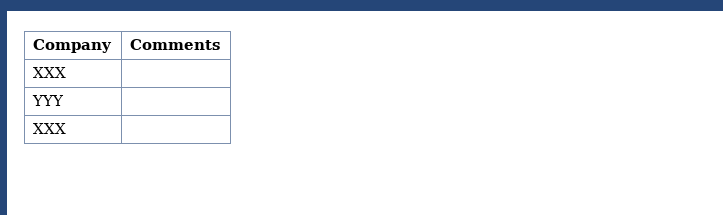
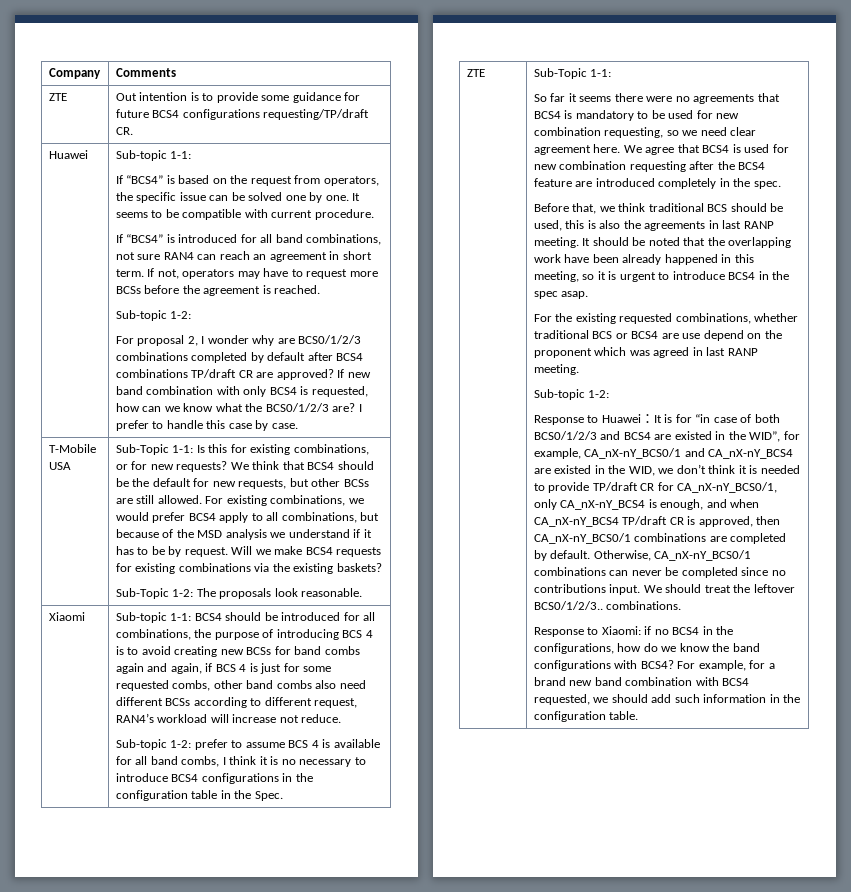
[33,67,67,78] [32,95,65,106] [33,123,67,134] XXX | // YYY | // XXX | -> [48,93,67,101] [115,92,361,103] [115,109,370,120] [115,127,133,135] [48,150,88,159] [115,150,192,161] [115,175,379,186] [115,192,361,203] [115,209,374,220] [115,234,382,245] [115,251,372,262] [115,268,378,279] [115,285,321,296] [115,310,192,321] [115,335,362,346] [115,352,364,363] [115,369,371,380] [115,386,368,397] [115,403,362,412] [115,420,298,431] [48,444,96,453] [48,462,71,470] [115,444,369,455] [115,461,374,472] [115,478,369,489] [115,495,364,506] [115,512,380,523] [115,529,372,540] [115,546,382,557] [115,563,382,574] [115,588,363,599] [48,612,85,621] [115,612,376,623] [115,629,373,640] [115,646,360,657] [115,663,332,674] [115,680,366,691] [115,697,358,708] [115,713,342,723] [115,739,380,750] [115,756,366,767] [115,773,313,784] [115,790,283,801] [466,69,485,77] [533,68,612,79] [533,93,780,104] [533,110,740,121] [533,127,757,138] [533,144,789,155] [533,161,766,172] [533,178,781,189] [533,203,784,214] [533,220,774,231] [533,237,792,248] [533,254,754,265] [533,271,790,282] [533,291,589,299] [533,313,799,324] [533,330,782,341] [533,347,758,358] [533,364,579,375] [533,389,610,400] [533,414,780,425] [533,431,800,442] [533,448,794,459] [533,464,800,476] [533,482,778,493] [533,499,760,510] [533,516,781,527] [533,533,787,544] [533,550,752,561] [533,567,786,578] [533,584,795,595] [533,601,682,610] [533,626,734,637] [533,643,760,654] [533,660,775,671] [533,677,750,686] [533,694,801,705] [533,711,639,722] ZTE | Out intention is to provide some guidance for future BCS4 configurations requesting/TP/draft CR. // Huawei | Sub-topic 1-1: // If “BCS4” is based on the request from operators, the specific issue can be solved one by one. It seems to be compatible with current procedure. // If “BCS4” is introduced for all band combinations, not sure RAN4 can reach an agreement in short term. If not, operators may have to request more BCSs before the agreement is reached. // Sub-topic 1-2: // For proposal 2, I wonder why are BCS0/1/2/3 combinations completed by default after BCS4 combinations TP/draft CR are approved? If new band combination with only BCS4 is requested, how can we know what the BCS0/1/2/3 are? I prefer to handle this case by case. // T-Mobile USA | Sub-Topic 1-1: Is this for existing combinations, or for new requests? We think that BCS4 should be the default for new requests, but other BCSs are still allowed. For existing combinations, we would prefer BCS4 apply to all combinations, but because of the MSD analysis we understand if it has to be by request. Will we make BCS4 requests for existing combinations via the existing baskets? // Sub-Topic 1-2: The proposals look reasonable. // Xiaomi | Sub-topic 1-1: BCS4 should be introduced for all combinations, the purpose of introducing BCS 4 is to avoid creating new BCSs for band combs again and again, if BCS 4 is just for some requested combs, other band combs also need different BCSs according to different request, RAN4’s workload will increase not reduce. // Sub-topic 1-2: prefer to assume BCS 4 is available for all band combs, I think it is no necessary to introduce BCS4 configurations in the configuration table in the Spec. // ZTE | Sub-Topic 1-1: // So far it seems there were no agreements that BCS4 is mandatory to be used for new combination requesting, so we need clear agreement here. We agree that BCS4 is used for new combination requesting after the BCS4 feature are introduced completely in the spec. // Before that, we think traditional BCS should be used, this is also the agreements in last RANP meeting. It should be noted that the overlapping work have been already happened in this meeting, so it is urgent to introduce BCS4 in the spec asap. // For the existing requested combinations, whether traditional BCS or BCS4 are use depend on the proponent which was agreed in last RANP meeting. // Sub-topic 1-2: // Response to Huawei：It is for “in case of both BCS0/1/2/3 and BCS4 are existed in the WID”, for example, CA_nX-nY_BCS0/1 and CA_nX-nY_BCS4 are existed in the WID, we don’t think it is needed to provide TP/draft CR for CA_nX-nY_BCS0/1, only CA_nX-nY_BCS4 is enough, and when CA_nX-nY_BCS4 TP/draft CR is approved, then CA_nX-nY_BCS0/1 combinations are completed by default. Otherwise, CA_nX-nY_BCS0/1 combinations can never be completed since no contributions input. We should treat the leftover BCS0/1/2/3.. combinations. // Response to Xiaomi: if no BCS4 in the configurations, how do we know the band configurations with BCS4? For example, for a brand new band combination with BCS4 requested, we should add such information in the configuration table.

